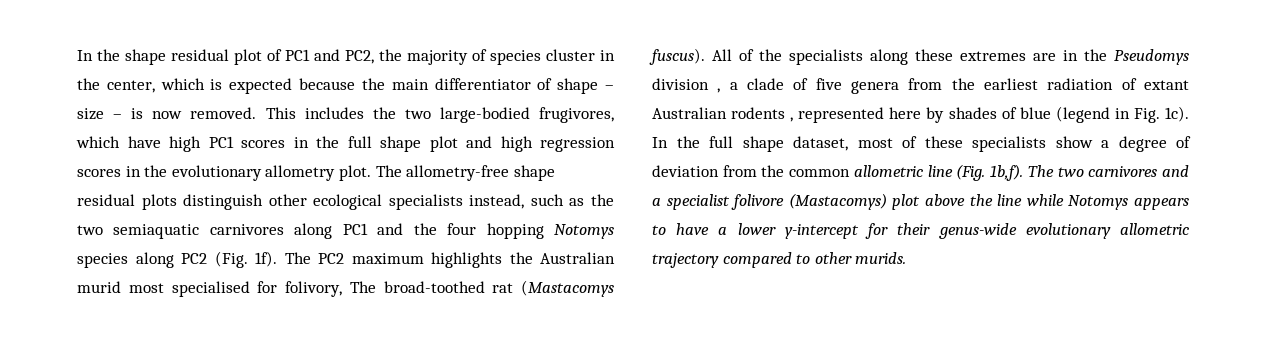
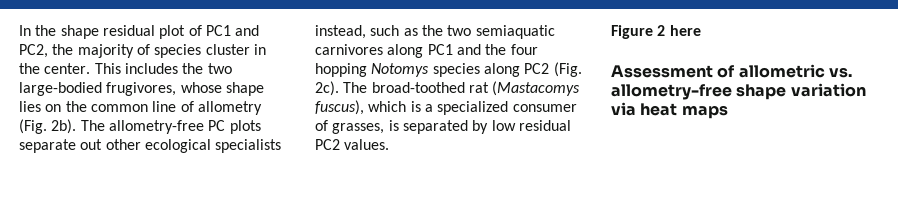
[106,78,614,94] [77,107,257,120] center, which is expected because the main differentiator of shape – size – is now removed. -> [44,63,91,74] center.
[76,136,615,152] [77,165,555,181] [77,194,264,210] which have high PC1 scores in the full shape plot and high regression scores in the evolutionary allometry plot. The allometry-free shape residual plots distinguish -> [180,82,264,96] [19,101,262,115] [19,119,261,134] [19,139,103,153] whose shape lies on the common line of allometry (Fig. 2b). The allometry-free PC plots separate out
[255,251,615,268] [77,280,614,297] [649,48,1189,65] [652,78,1189,94] [652,106,1189,123] [652,136,1191,152] [652,164,1189,181] [652,193,1189,210] [652,223,1189,239] [652,252,907,268] 1f). The PC2 maximum highlights the Australian murid most specialised for folivory, The broad-toothed rat (Mastacomys fuscus). All of the specialists along these extremes are in the Pseudomys division , a clade of five genera from the earliest radiation of extant Australian rodents , represented here by shades of blue (legend in Fig. 1c). In the full shape dataset, most of these specialists show a degree of deviation from the common allometric line (Fig. 1b,f). The two carnivores and a specialist folivore (Mastacomys) plot above the line while Notomys appears to have a lower y-intercept for their genus-wide evolutionary allometric trajectory compared to other murids. -> [315,81,581,96] [315,100,577,115] [315,120,571,134] [315,139,390,150] [611,25,701,39] [611,64,852,78] [611,83,866,100] [611,102,728,119] 2c). The broad-toothed rat (Mastacomys fuscus), which is a specialized consumer of grasses, is separated by low residual PC2 values. // Figure 2 here // Assessment of allometric vs. allometry-free shape variation via heat maps

